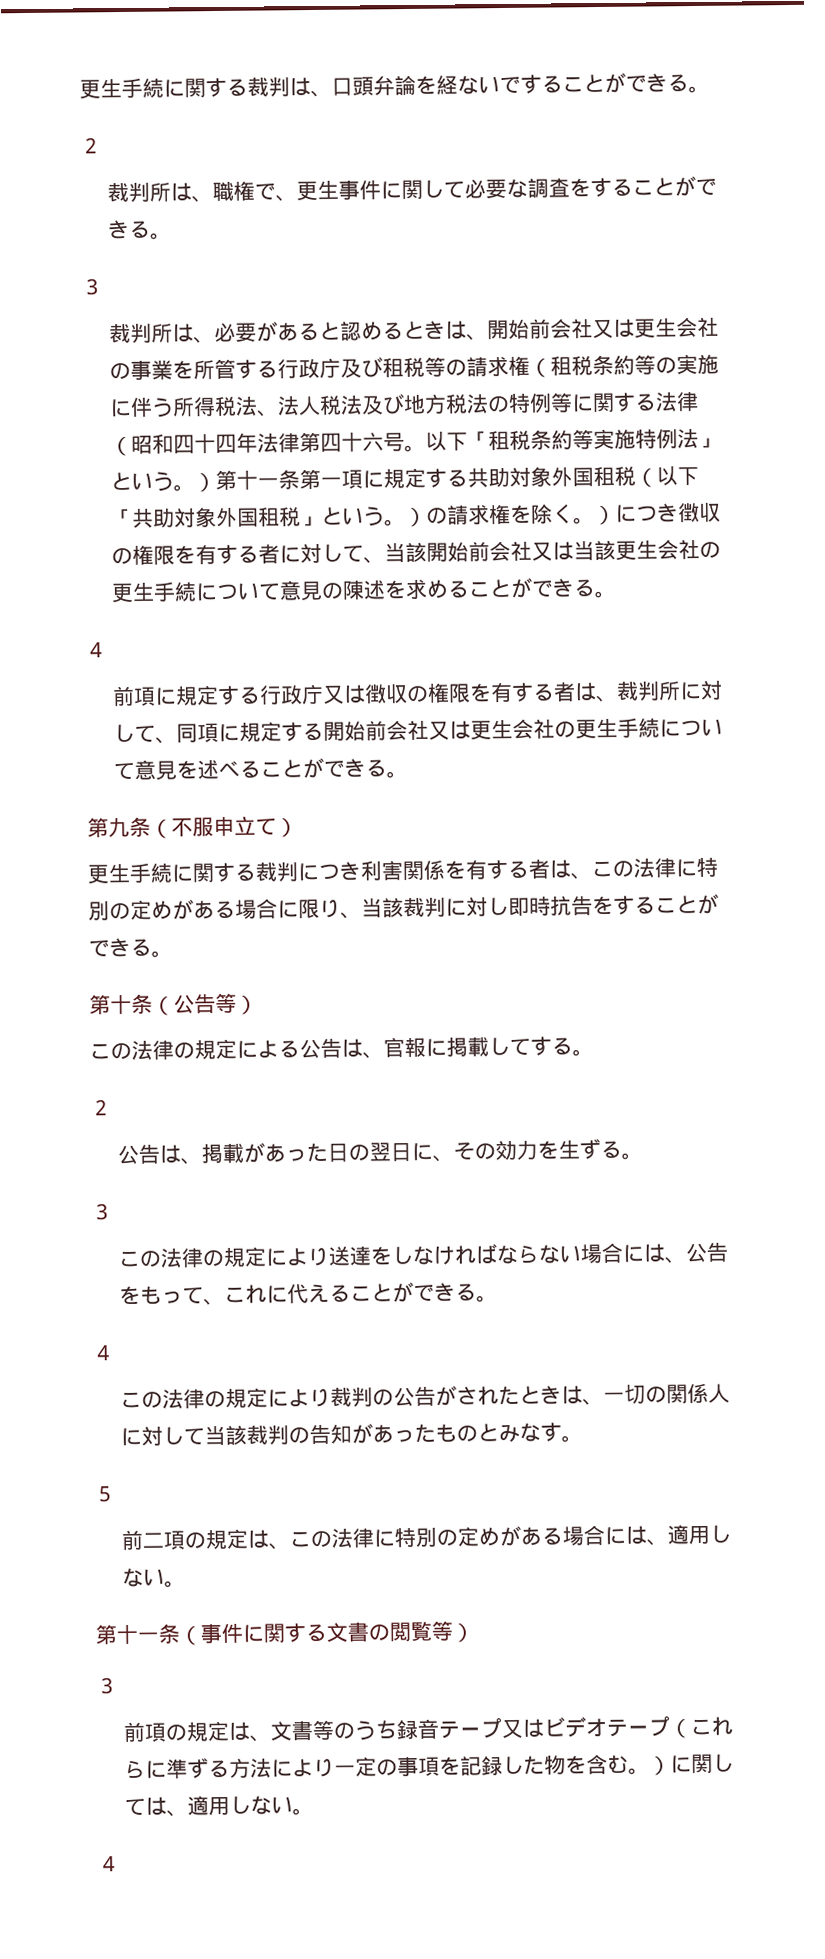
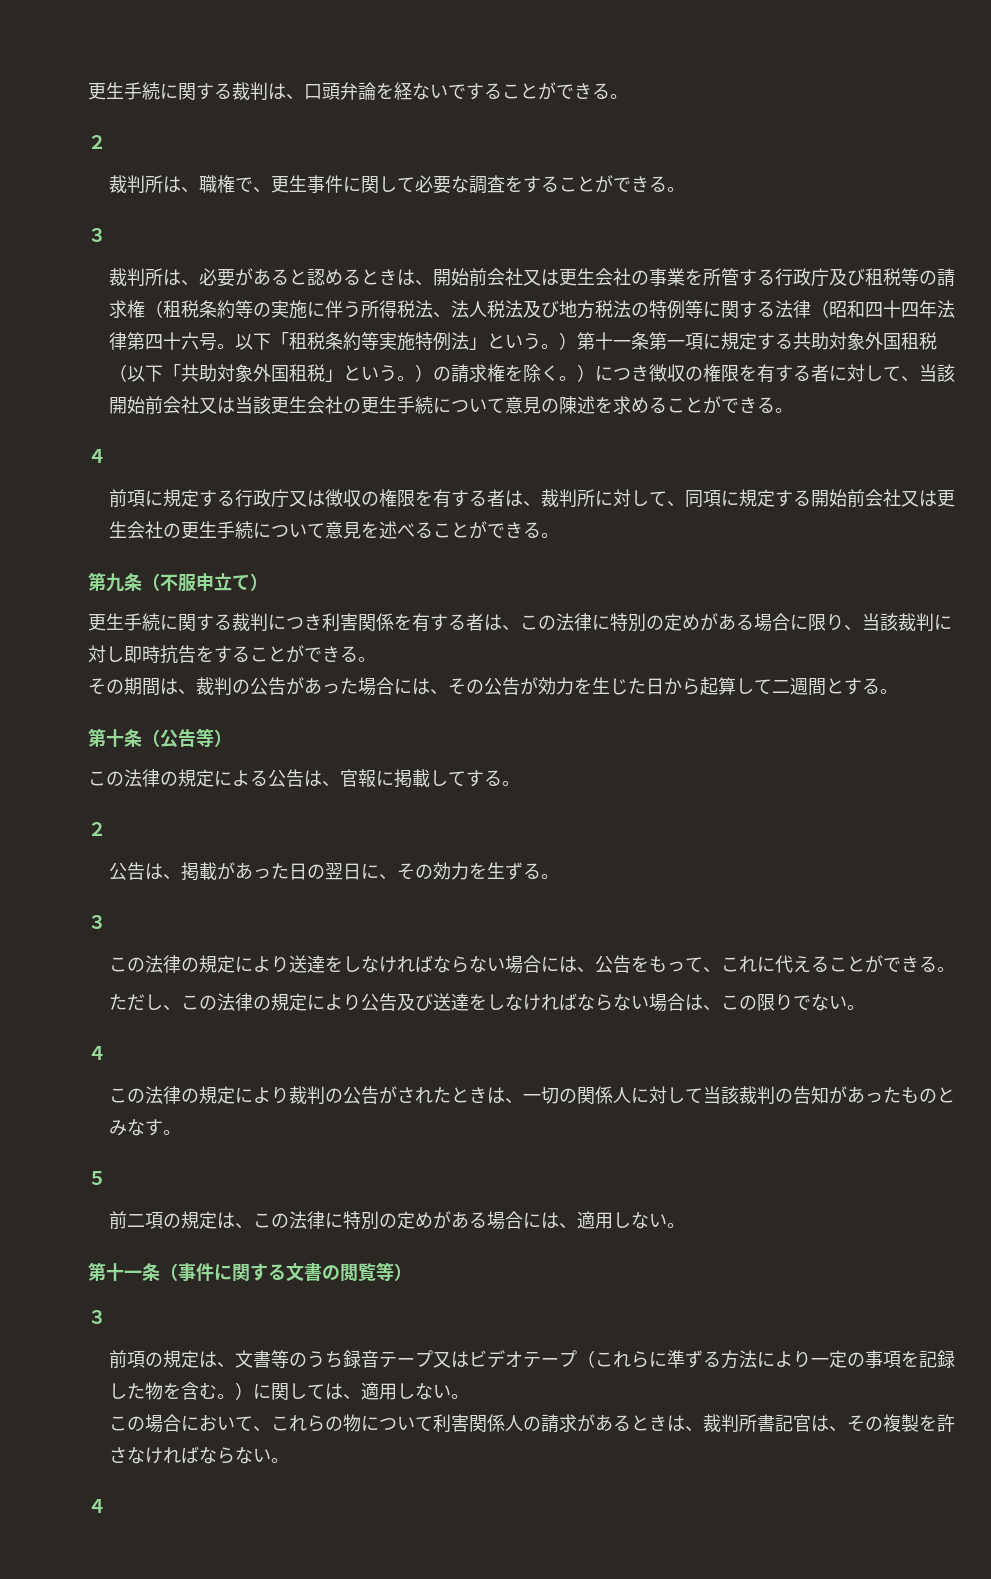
(173, 954) none -> [88,677,898,696] // その期間は、裁判の公告があった場合には、その公告が効力を生じた日から起算して二週間とする。
(498, 1299) none -> [108,993,865,1012] // ただし、この法律の規定により公告及び送達をしなければならない場合は、この限りでない。
(314, 1812) none -> [108,1414,955,1433] [108,1446,289,1464] // この場合において、これらの物について利害関係人の請求があるときは、裁判所書記官は、その複製を許さなければならない。

